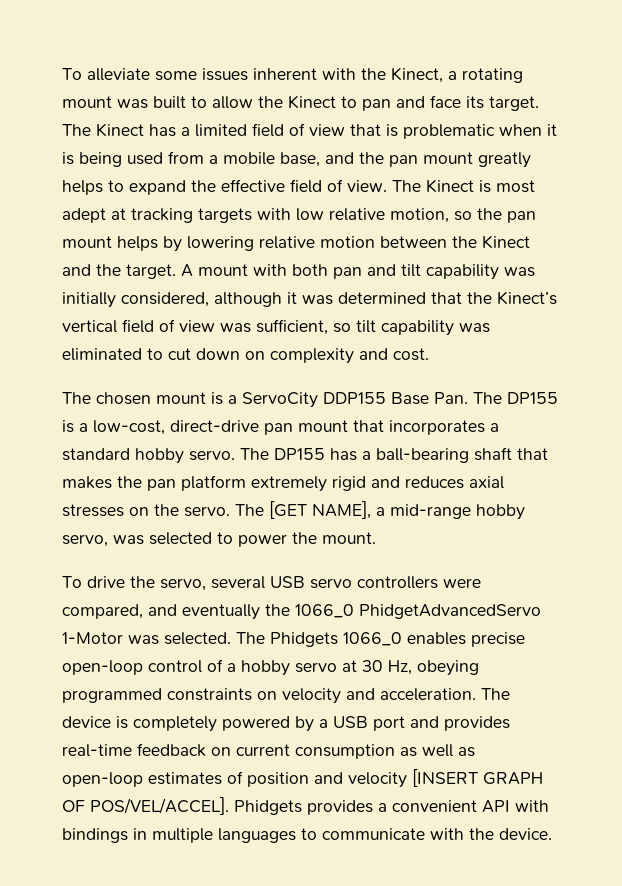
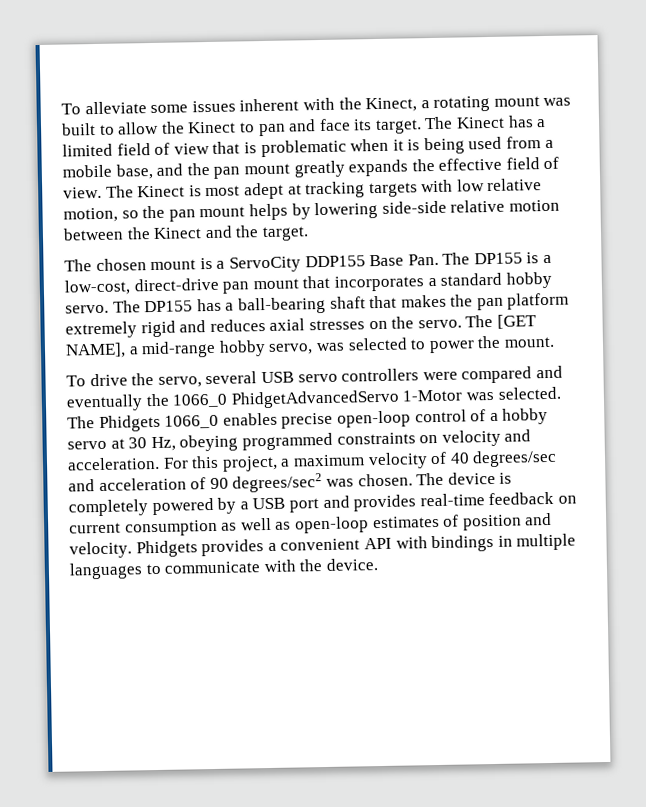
[62,180,186,195] helps to expand -> [348,159,409,177] expands
(254, 243) none -> [381,200,447,214] side-side
[181,264,535,280] [62,291,557,308] [62,319,490,336] [62,348,429,364] A mount with both pan and tilt capability was initially considered, although it was determined that the Kinect’s vertical field of view was sufficient, so tilt capability was eliminated to cut down on complexity and cost. -> (309, 234) none
[62,604,143,619] compared, -> [461,366,533,384] compared
(476, 694) none -> [162,449,558,472] [68,473,413,493] For this project, a maximum velocity of 40 degrees/sec and acceleration of 90 degrees/sec2 was chosen.
[348,769,543,788] [62,797,229,815] velocity [INSERT GRAPH OF POS/VEL/ACCEL]. -> [69,541,132,559] velocity.

